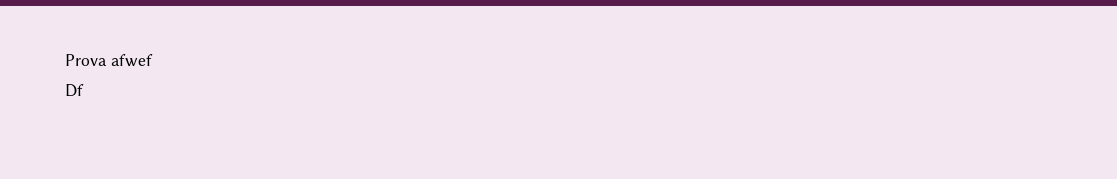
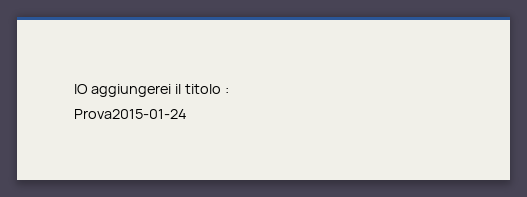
[65,54,153,67] [65,84,84,97] Prova afwef // Df -> [74,84,229,97] [74,109,187,119] IO aggiungerei il titolo : // Prova2015-01-24

